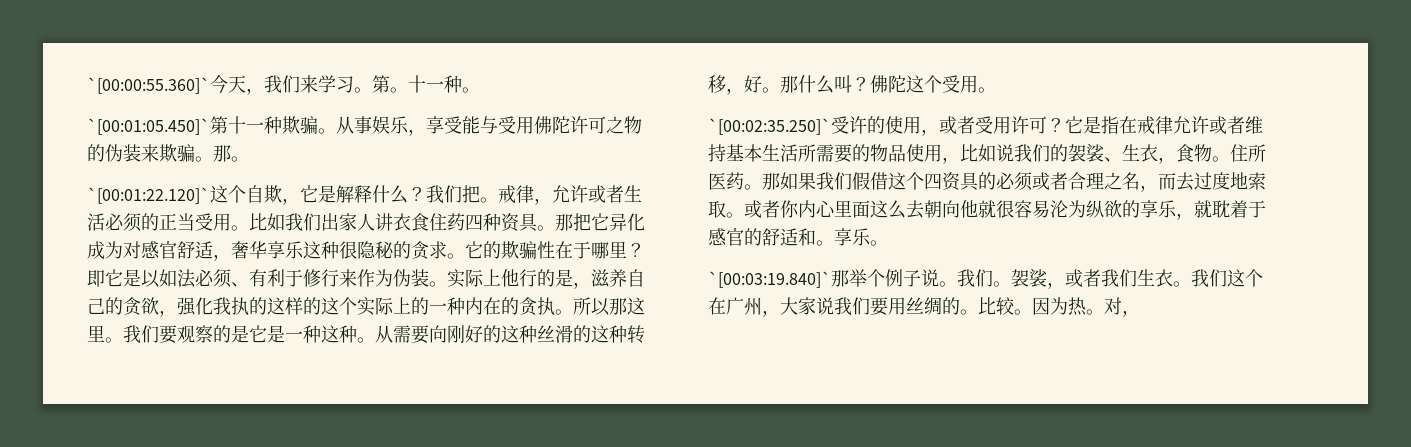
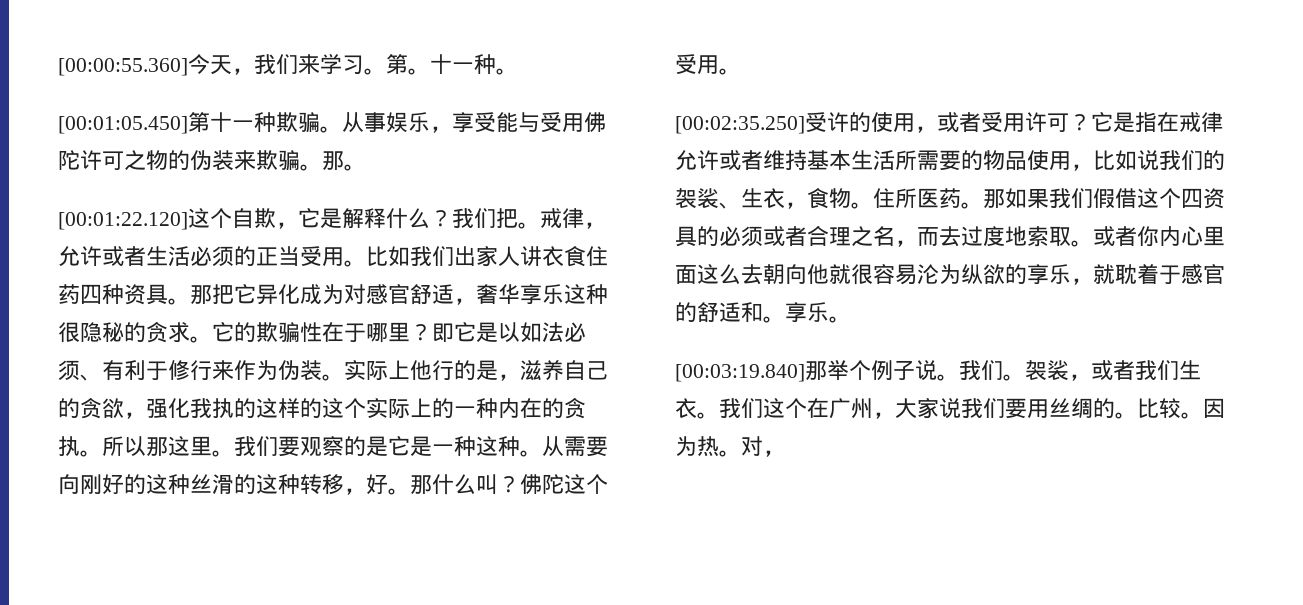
[87,77,210,94] `[00:00:55.360]` -> [58,58,188,76] [00:00:55.360]
[87,118,210,135] `[00:01:05.450]` -> [58,116,188,134] [00:01:05.450]
[87,187,210,204] `[00:01:22.120]` -> [58,212,188,230] [00:01:22.120]
[708,118,831,135] `[00:02:35.250]` -> [675,116,805,134] [00:02:35.250]
[708,271,831,288] `[00:03:19.840]` -> [675,364,805,382] [00:03:19.840]

